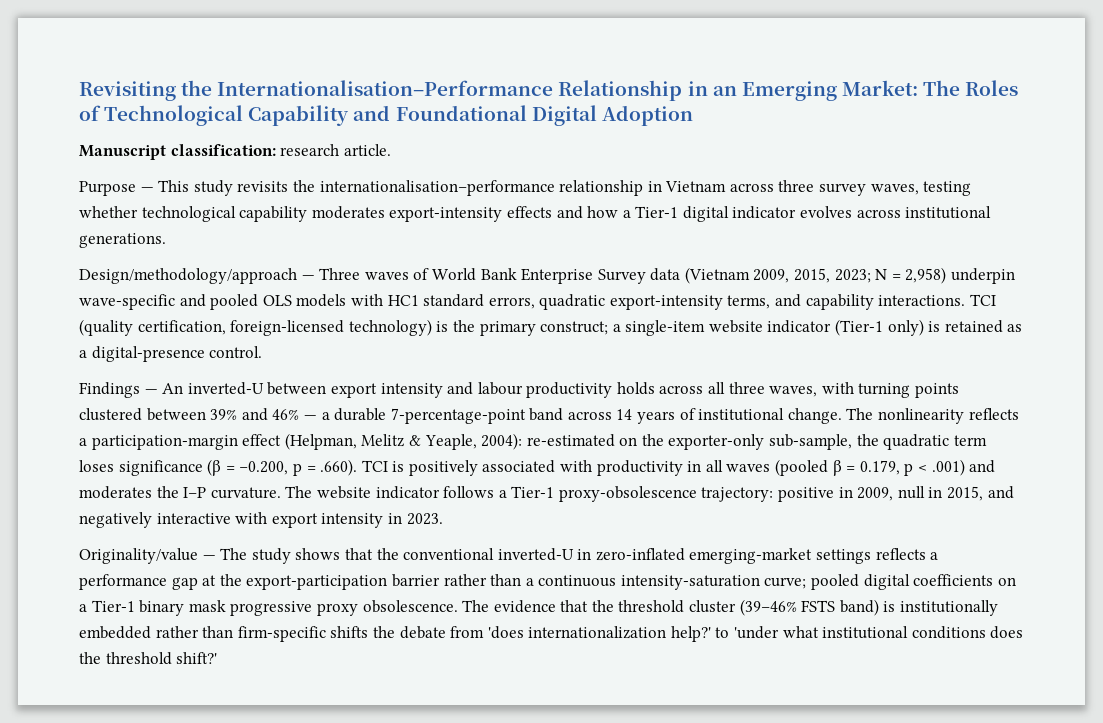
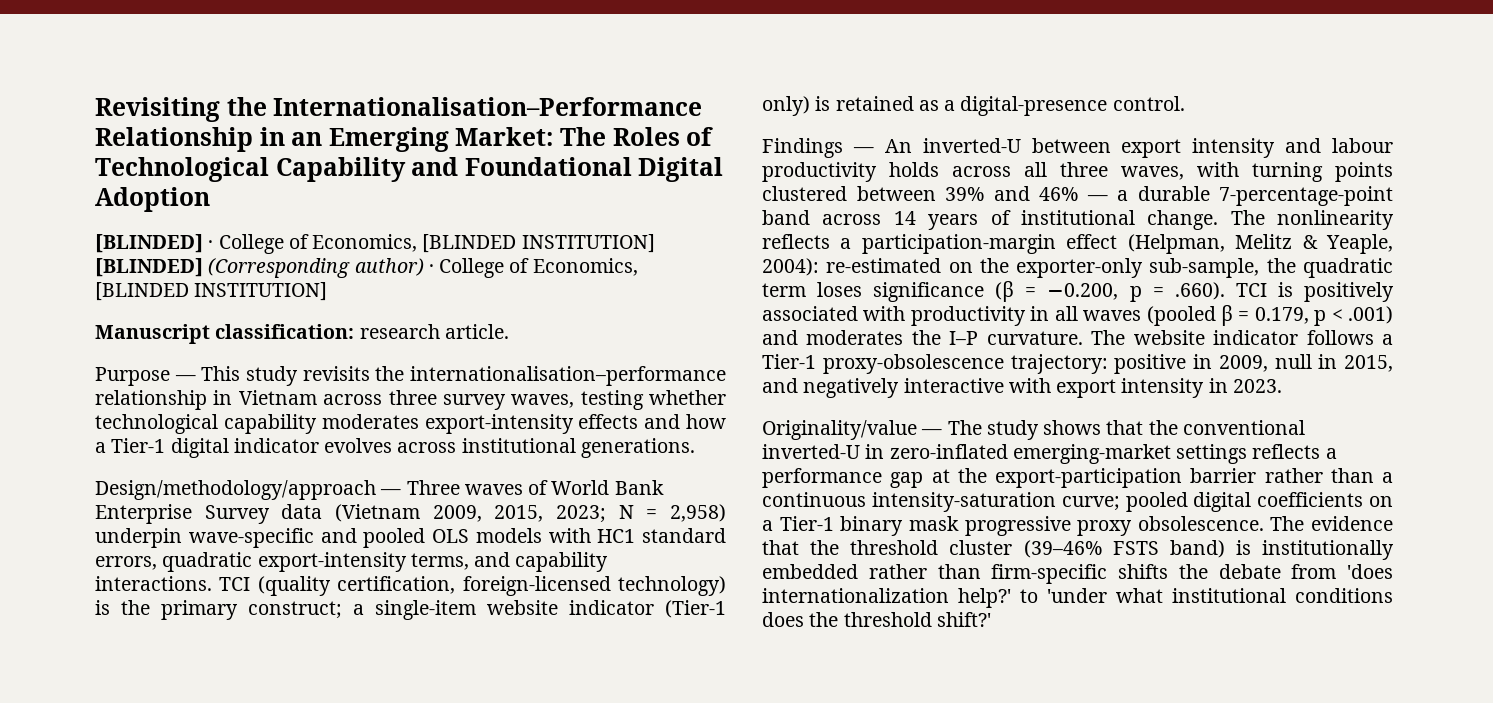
(693, 115) none -> [95,234,655,254] [95,258,638,278] [95,282,328,301] // [BLINDED] · College of Economics, [BLINDED INSTITUTION] [BLINDED] (Corresponding author) · College of Economics, [BLINDED INSTITUTION]

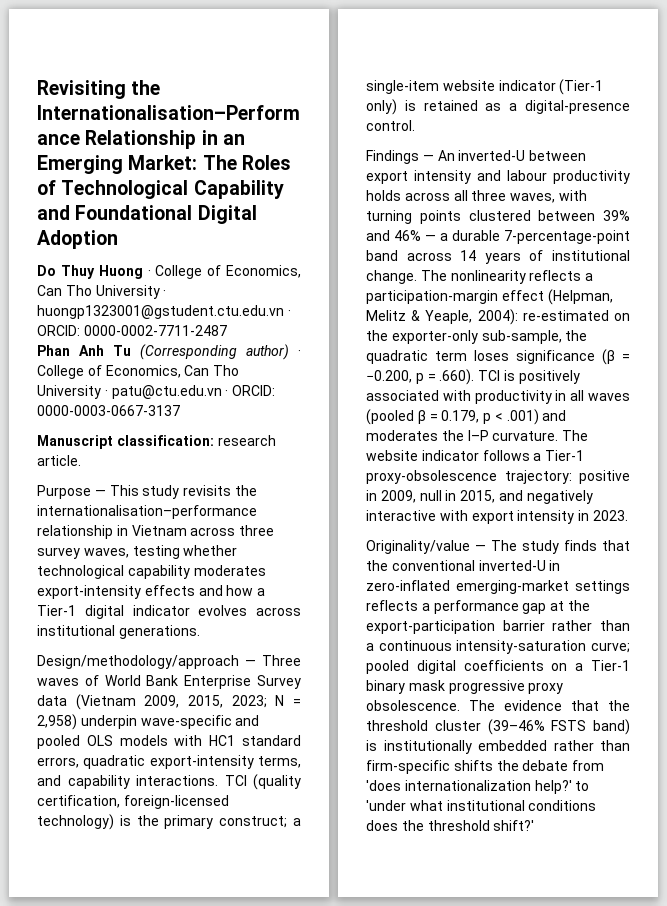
[95,234,655,254] [95,258,203,277] [BLINDED] · College of Economics, [BLINDED INSTITUTION] [BLINDED] -> [37,265,301,279] [37,285,167,299] [37,305,291,319] [37,325,227,336] [37,345,131,356] Do Thuy Huong · College of Economics, Can Tho University · huongp1323001@gstudent.ctu.edu.vn · ORCID: 0000-0002-7711-2487 // Phan Anh Tu
[95,282,328,301] [BLINDED INSTITUTION] -> [184,365,240,376] [37,385,276,399] [37,405,180,416] Can Tho University · patu@ctu.edu.vn · ORCID: 0000-0003-0667-3137
[1043,420,1102,435] shows -> [564,540,597,551] finds

